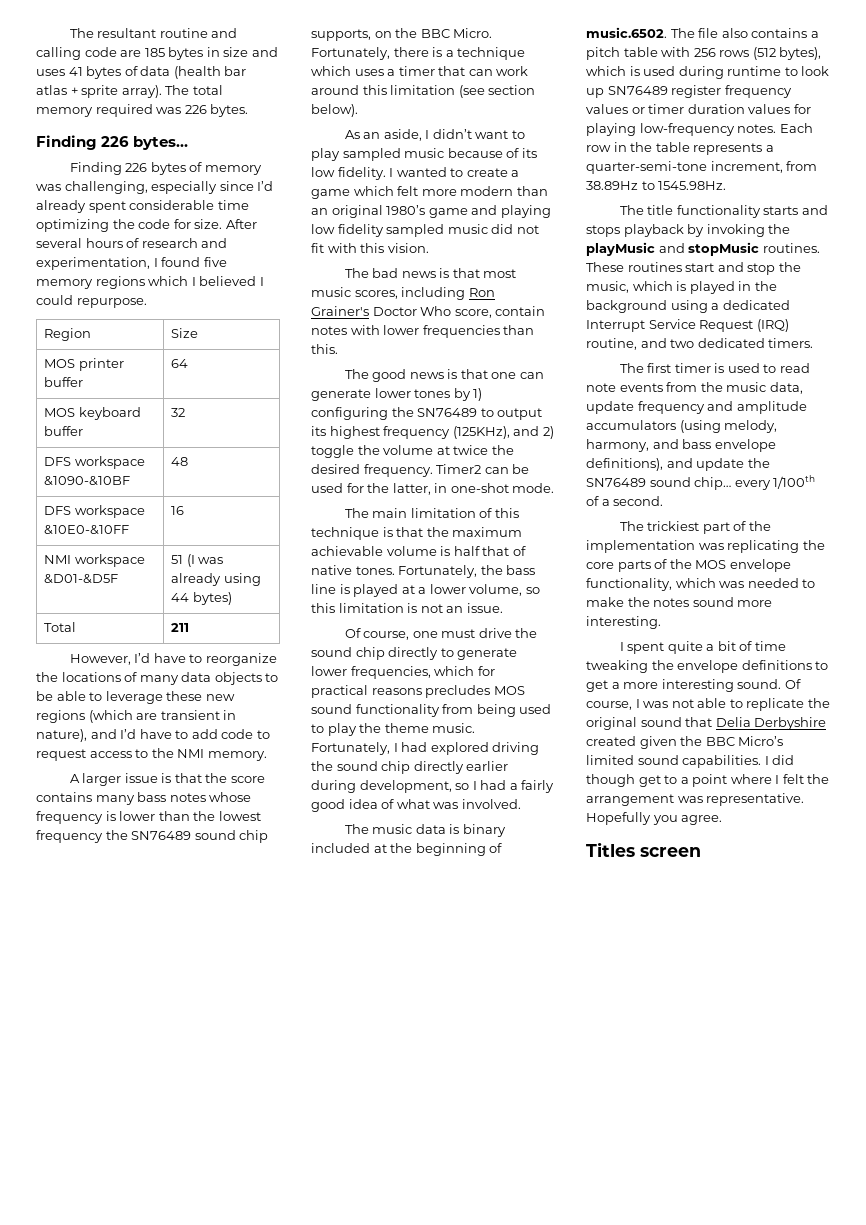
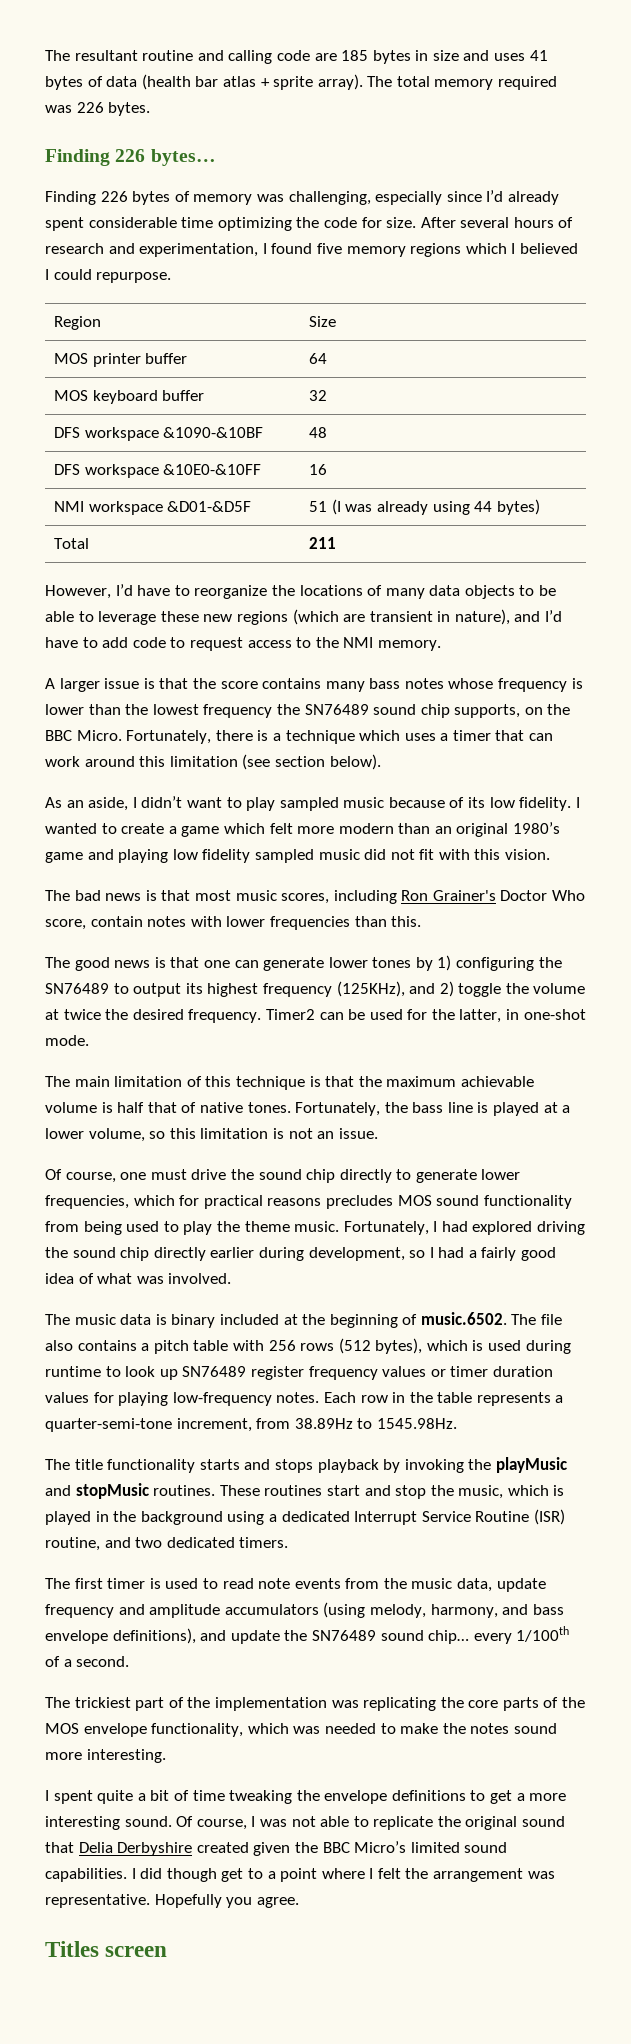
[699,319,789,332] Request (IRQ) -> [475,1509,565,1525] Routine (ISR)

